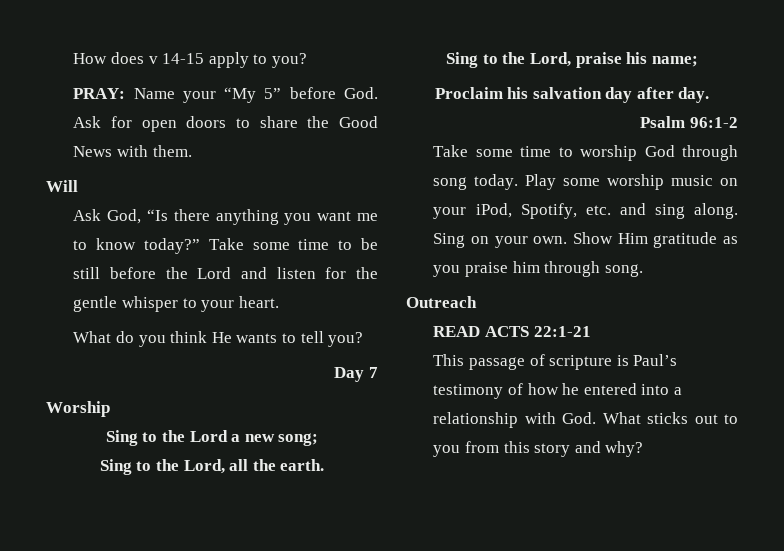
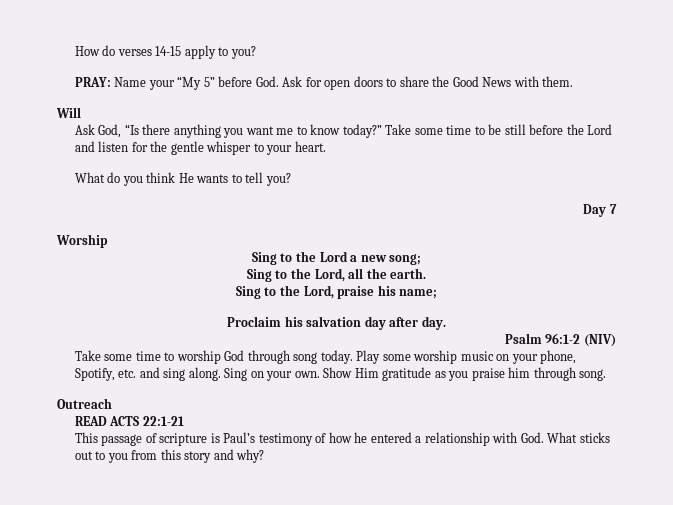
[111,52,158,64] does v -> [102,45,152,56] do verses
(738, 122) none -> [584,334,616,347] (NIV)
[475,203,512,218] iPod, -> [540,350,577,364] phone,
[641,384,670,395] into -> (412, 437) none

